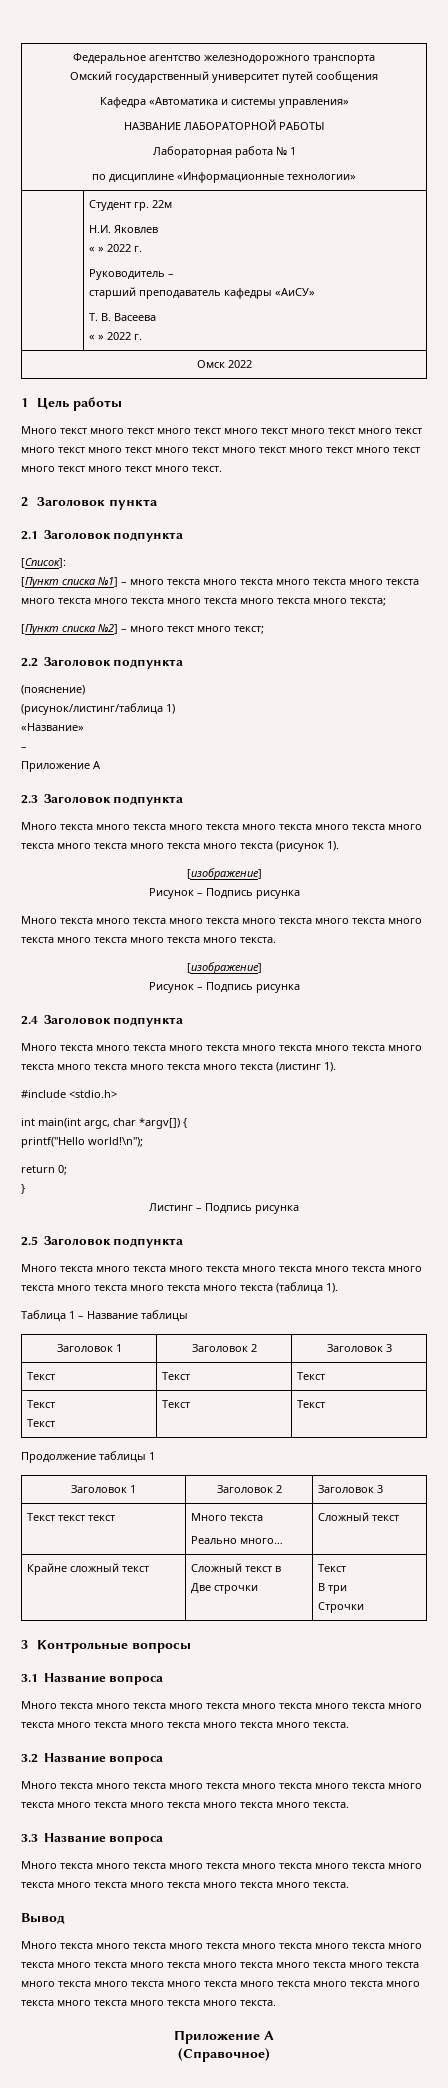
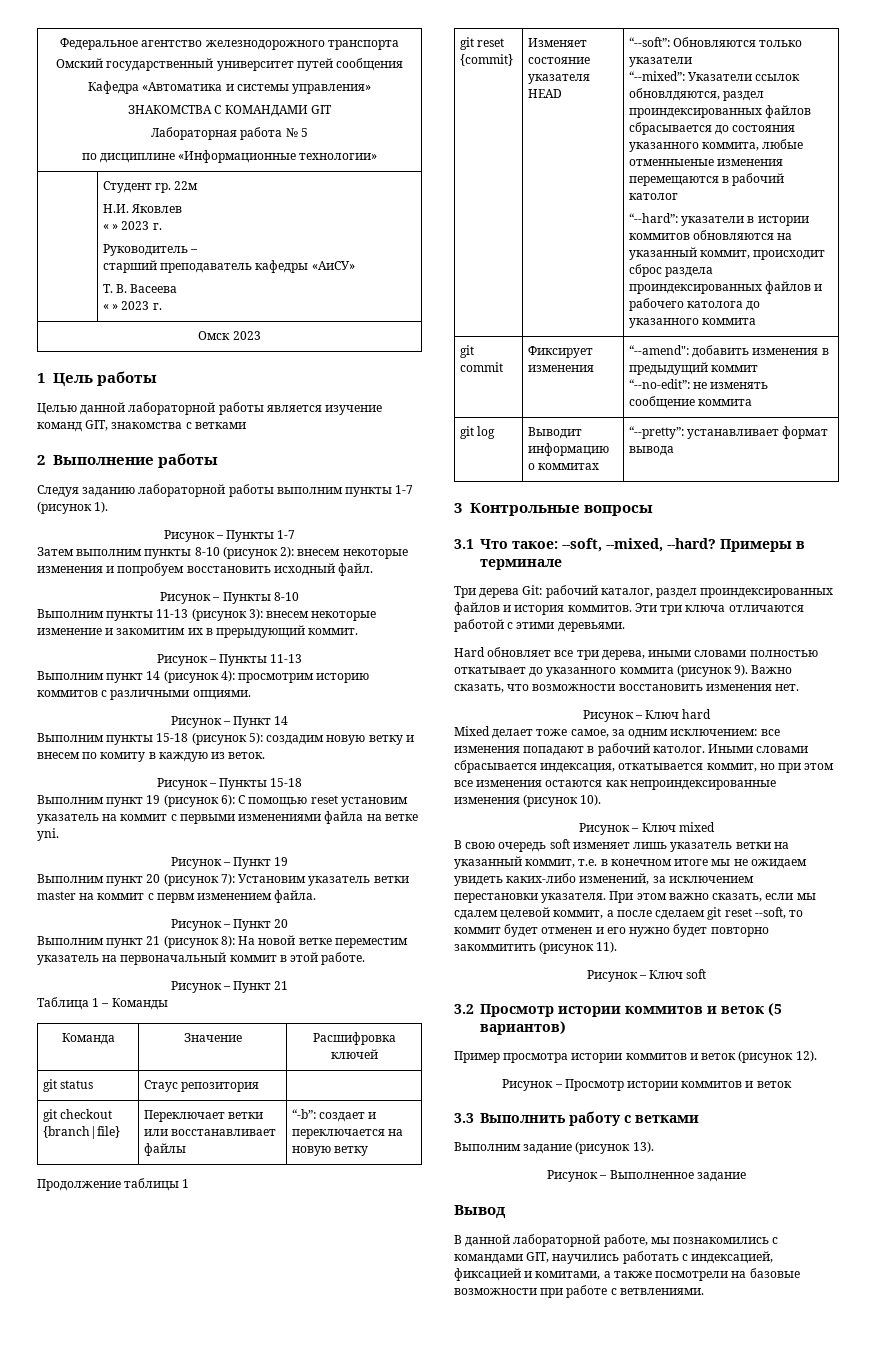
[124,119,324,130] НАЗВАНИЕ ЛАБОРАТОРНОЙ РАБОТЫ -> [128,105,332,117] ЗНАКОМСТВА С КОМАНДАМИ GIT
[289,147,296,155] 1 -> [300,128,308,137] 5
[106,244,131,252] 2022 -> [121,221,150,230] 2023
[106,332,131,340] 2022 -> [121,301,150,310] 2023
[227,360,252,368] 2022 -> [232,331,261,340] 2023
[21,426,422,434] [21,447,420,453] [21,466,222,472] [21,497,158,510] [21,530,184,542] [21,558,66,568] [21,576,419,588] [21,598,386,606] [21,623,264,635] [21,657,184,669] [21,685,85,695] [21,703,175,715] [21,723,84,731] [21,747,27,750] [21,761,101,772] [21,794,184,806] [21,822,422,830] [21,841,339,852] [186,868,262,880] [148,888,300,899] [21,916,422,924] [21,937,276,943] [186,962,262,974] [148,982,300,993] [21,1015,184,1027] [21,1043,422,1051] [21,1062,336,1072] [21,1090,117,1098] [21,1118,187,1129] [21,1137,143,1148] [21,1165,67,1175] [21,1184,25,1194] [149,1203,299,1214] [21,1236,184,1248] [21,1264,422,1272] [21,1282,338,1294] [21,1310,188,1322] [56,1344,122,1352] [191,1344,257,1352] [326,1344,392,1352] [26,1372,55,1380] [161,1372,190,1380] [296,1372,325,1380] [26,1400,55,1408] [26,1419,55,1427] [161,1400,190,1408] [296,1400,325,1408] [21,1451,155,1463] [71,1485,136,1493] [216,1485,282,1493] [317,1485,383,1493] [26,1513,115,1521] [190,1513,263,1521] [190,1536,283,1544] [317,1512,399,1521] [26,1563,149,1575] [190,1563,281,1572] [190,1583,258,1594] [317,1564,346,1572] [317,1583,347,1594] [317,1602,364,1613] [21,1640,191,1653] [21,1673,164,1685] [21,1701,422,1709] [21,1722,349,1728] [21,1753,164,1765] [21,1781,422,1789] [21,1802,349,1808] [21,1833,164,1845] [21,1861,422,1869] [21,1882,349,1888] [21,1913,65,1924] [21,1941,422,1949] [21,1962,419,1968] [21,1981,420,1987] [21,2000,276,2006] [174,2030,274,2044] [178,2048,270,2062] Много текст много текст много текст много текст много текст много текст много текст много текст много текст много текст много текст много текст много текст много текст много текст. // 2 Заголовок пункта // 2.1 Заголовок подпункта // [Список]: // [Пункт списка №1] – много текста много текста много текста много текста много текста много текста много текста много текста много текста; // [Пункт списка №2] – много текст много текст; // 2.2 Заголовок подпункта // (пояснение) // (рисунок/листинг/таблица 1) // «Название» // – // Приложение А // 2.3 Заголовок подпункта // Много текста много текста много текста много текста много текста много текста много текста много текста много текста (рисунок 1). // [изображение] // Рисунок – Подпись рисунка // Много текста много текста много текста много текста много текста много текста много текста много текста много текста. // [изображение] // Рисунок – Подпись рисунка // 2.4 Заголовок подпункта // Много текста много текста много текста много текста много текста много текста много текста много текста много текста (листинг 1). // #include <stdio.h> // int main(int argc, char *argv[]) { // printf("Hello world!\n"); // return 0; // } // Листинг – Подпись рисунка // 2.5 Заголовок подпункта // Много текста много текста много текста много текста много текста много текста много текста много текста много текста (таблица 1). // Таблица 1 – Название таблицы // Заголовок 1 | Заголовок 2 | Заголовок 3 // Текст | Текст | Текст // Текст // Текст | Текст | Текст // Продолжение таблицы 1 // Заголовок 1 | Заголовок 2 | Заголовок 3 // Текст текст текст | Много текста // Реально много… | Сложный текст // Крайне сложный текст | Сложный текст в // Две строчки | Текст // В три // Строчки // 3 Контрольные вопросы // 3.1 Название вопроса // Много текста много текста много текста много текста много текста много текста много текста много текста много текста много текста. // 3.2 Название вопроса // Много текста много текста много текста много текста много текста много текста много текста много текста много текста много текста. // 3.3 Название вопроса // Много текста много текста много текста много текста много текста много текста много текста много текста много текста много текста. // Вывод // Много текста много текста много текста много текста много текста много текста много текста много текста много текста много текста много текста много текста много текста много текста много текста много текста много текста много текста много текста много текста. // Приложение А // (Справочное) -> [37,402,383,415] [37,420,246,432] [37,453,219,468] [37,484,414,497] [37,501,109,514] [163,530,296,542] [37,546,408,559] [37,563,374,576] [160,592,299,604] [37,608,377,621] [37,625,359,638] [156,654,303,666] [37,670,370,683] [37,690,251,700] [170,716,289,728] [37,732,414,745] [37,752,266,762] [156,778,303,790] [37,794,408,807] [37,811,418,824] [37,828,59,841] [170,857,289,869] [37,873,409,886] [37,890,317,903] [170,919,289,931] [37,935,408,948] [37,952,366,965] [170,981,289,993] [37,997,168,1010] [61,1033,115,1045] [183,1033,242,1042] [312,1032,396,1045] [330,1049,378,1059] [42,1079,94,1092] [143,1080,260,1092] [42,1109,113,1122] [42,1126,120,1139] [143,1110,264,1122] [143,1129,277,1136] [143,1143,186,1156] [291,1109,377,1122] [291,1129,404,1139] [291,1146,369,1156] [37,1178,190,1191] [459,37,505,50] [459,54,513,66] [527,38,587,47] [527,57,590,64] [527,74,590,84] [527,89,562,98] [628,37,803,47] [628,57,692,67] [628,71,801,81] [628,88,765,101] [628,105,812,118] [628,122,796,135] [628,139,804,152] [628,159,784,166] [628,173,785,186] [628,193,678,200] [628,213,809,226] [628,230,793,240] [628,247,826,260] [628,264,714,277] [628,281,823,294] [628,298,761,311] [628,318,757,328] [459,345,474,358] [459,362,503,372] [527,346,593,358] [527,365,594,372] [628,345,829,358] [628,362,759,375] [628,379,769,389] [628,396,753,409] [459,426,496,439] [527,427,582,439] [527,443,609,456] [527,463,600,470] [628,426,829,439] [628,446,674,456] [454,503,654,516] [454,538,805,552] [480,559,562,570] [454,585,834,598] [454,602,804,615] [454,619,625,632] [454,647,818,660] [454,664,793,677] [454,684,800,693] [582,709,712,722] [454,726,780,739] [454,743,809,756] [454,760,835,773] [454,780,776,790] [454,794,602,807] [579,822,715,835] [454,839,789,852] [454,856,807,869] [454,873,754,886] [454,891,816,903] [454,907,804,920] [454,924,769,937] [454,941,618,954] [586,969,707,982] [454,1003,782,1017] [480,1021,566,1035] [454,1050,817,1063] [502,1079,792,1091] [454,1111,699,1126] [454,1141,654,1154] [547,1170,746,1182] [454,1205,505,1219] [454,1234,779,1247] [454,1251,774,1264] [454,1268,800,1281] [454,1285,704,1298] Целью данной лабораторной работы является изучение команд GIT, знакомства с ветками // 2 Выполнение работы // Следуя заданию лабораторной работы выполним пункты 1-7 (рисунок 1). // Рисунок – Пункты 1-7 // Затем выполним пункты 8-10 (рисунок 2): внесем некоторые изменения и попробуем восстановить исходный файл. // Рисунок – Пункты 8-10 // Выполним пункты 11-13 (рисунок 3): внесем некоторые изменение и закомитим их в прерыдующий коммит. // Рисунок – Пункты 11-13 // Выполним пункт 14 (рисунок 4): просмотрим историю коммитов с различными опциями. // Рисунок – Пункт 14 // Выполним пункты 15-18 (рисунок 5): создадим новую ветку и внесем по комиту в каждую из веток. // Рисунок – Пункты 15-18 // Выполним пункт 19 (рисунок 6): С помощью reset установим указатель на коммит с первыми изменениями файла на ветке yni. // Рисунок – Пункт 19 // Выполним пункт 20 (рисунок 7): Установим указатель ветки master на коммит с первм изменением файла. // Рисунок – Пункт 20 // Выполним пункт 21 (рисунок 8): На новой ветке переместим указатель на первоначальный коммит в этой работе. // Рисунок – Пункт 21 // Таблица 1 – Команды // Команда | Значение | Расшифровка ключей // git status | Стаус репозитория | // git checkout {branch|file} | Переключает ветки или восстанавливает файлы | “-b”: создает и переключается на новую ветку // Продолжение таблицы 1 // git reset {commit} | Изменяет состояние указателя HEAD | “--soft”: Обновляются только указатели // “--mixed”: Указатели ссылок обновлдяются, раздел проиндексированных файлов сбрасывается до состояния указанного коммита, любые отменныеные изменения перемещаются в рабочий католог // “--hard”: указатели в истории коммитов обновляются на указанный коммит, происходит сброс раздела проиндексированных файлов и рабочего католога до указанного коммита // git commit | Фиксирует изменения | “--amend": добавить изменения в предыдущий коммит // “--no-edit”: не изменять сообщение коммита // git log | Выводит информацию о коммитах | “--pretty”: устанавливает формат вывода // 3 Контрольные вопросы // 3.1 Что такое: --soft, --mixed, --hard? Примеры в терминале // Три дерева Git: рабочий каталог, раздел проиндексированных файлов и история коммитов. Эти три ключа отличаются работой с этими деревьями. // Hard обновляет все три дерева, иными словами полностью откатывает до указанного коммита (рисунок 9). Важно сказать, что возможности восстановить изменения нет. // Рисунок – Ключ hard // Mixed делает тоже самое, за одним исключением: все изменения попадают в рабочий католог. Иными словами сбрасывается индексация, откатывается коммит, но при этом все изменения остаются как непроиндексированные изменения (рисунок 10). // Рисунок – Ключ mixed // В свою очередь soft изменяет лишь указатель ветки на указанный коммит, т.е. в конечном итоге мы не ожидаем увидеть каких-либо изменений, за исключением перестановки указателя. При этом важно сказать, если мы сдалем целевой коммит, а после сделаем git reset --soft, то коммит будет отменен и его нужно будет повторно закоммитить (рисунок 11). // Рисунок – Ключ soft // 3.2 Просмотр истории коммитов и веток (5 вариантов) // Пример просмотра истории коммитов и веток (рисунок 12). // Рисунок – Просмотр истории коммитов и веток // 3.3 Выполнить работу с ветками // Выполним задание (рисунок 13). // Рисунок – Выполненное задание // Вывод // В данной лабораторной работе, мы познакомились с командами GIT, научились работать с индексацией, фиксацией и комитами, а также посмотрели на базовые возможности при работе с ветвлениями.

